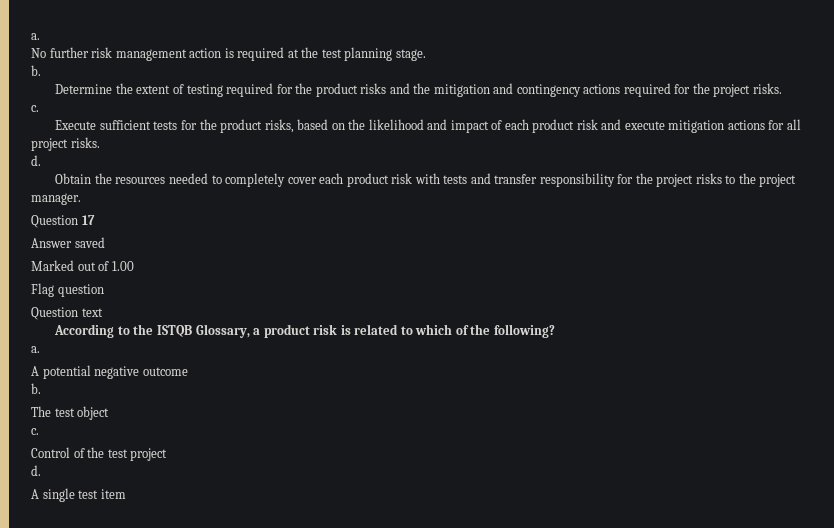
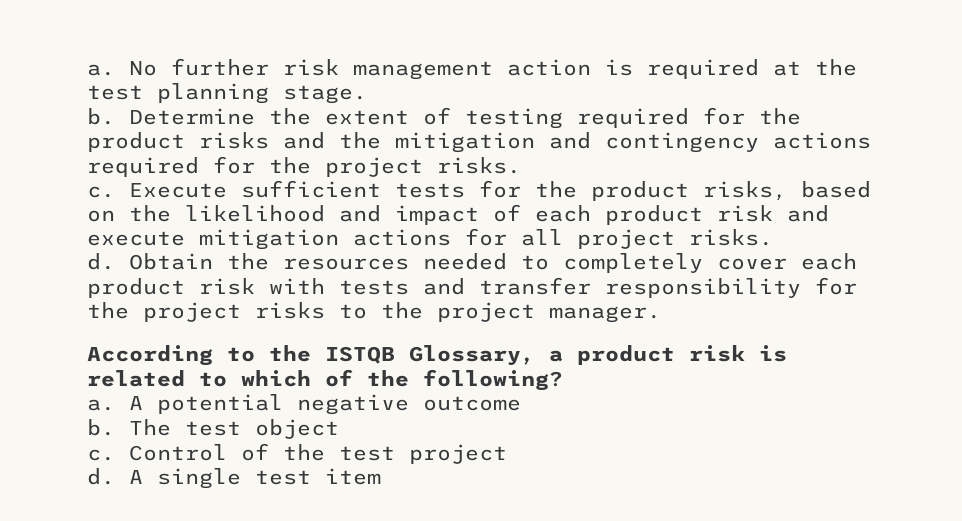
[31,33,40,40] a. // -> [87,64,115,76] a.
(41, 70) // -> (115, 116) none
(39, 108) // -> (115, 192) none
(41, 160) // -> (115, 261) none
[31,215,95,228] [31,237,105,248] [31,260,134,271] [31,283,104,297] [31,307,103,320] // Question 17 // Answer saved // Marked out of 1.00 // Flag question // Question text -> (661, 314) none
(40, 349) // -> (115, 405) none
(41, 388) // -> (115, 427) none
(39, 431) // -> (115, 455) none
(41, 470) // -> (115, 476) none

